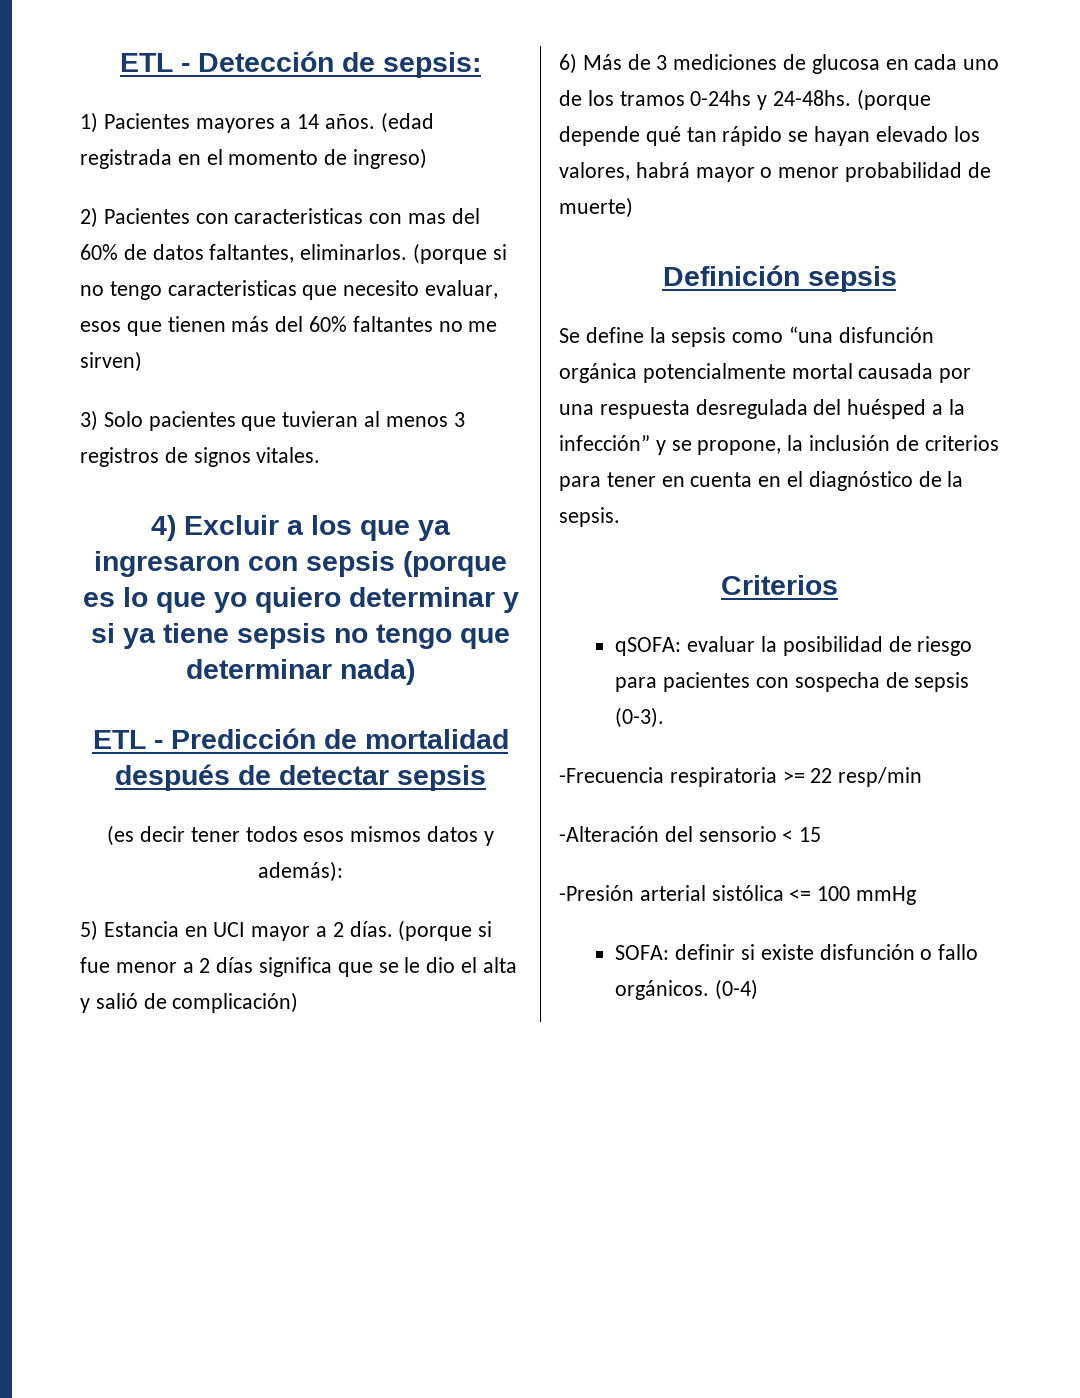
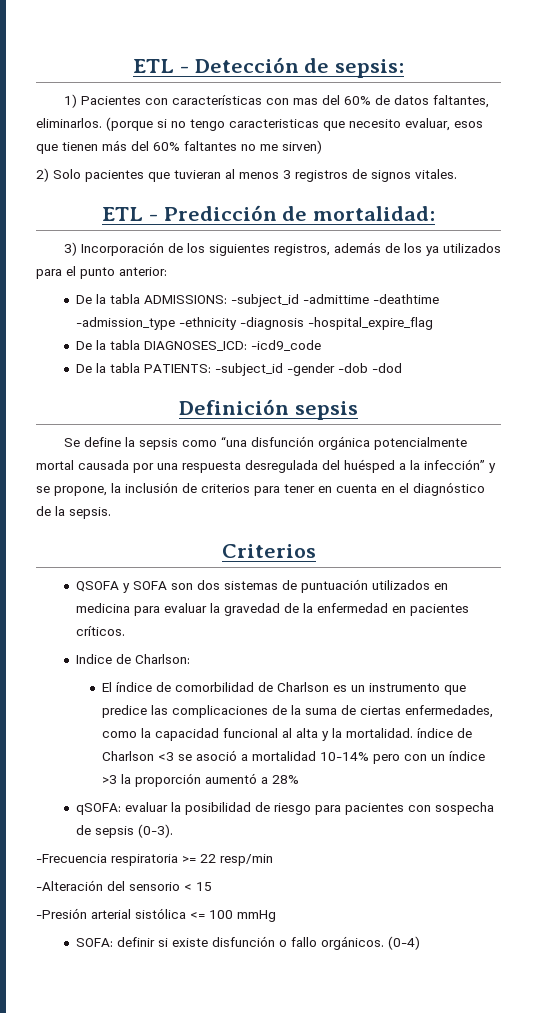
[195,112,434,133] [80,148,428,169] [80,207,364,228] mayores a 14 años. (edad registrada en el momento de ingreso) // 2) Pacientes con caracteristicas -> [144,95,262,105] con características
[80,410,98,431] 3) -> [36,168,49,182] 2)
[151,515,451,541] [94,551,507,577] [82,587,519,613] [91,623,510,649] [186,659,415,685] [92,728,509,749] [115,764,486,791] [107,825,494,846] [258,861,343,882] [80,920,493,941] [80,957,517,977] [80,992,299,1013] [559,53,1000,74] [559,89,931,110] [559,126,980,146] [559,162,991,182] [559,197,633,218] 4) Excluir a los que ya ingresaron con sepsis (porque es lo que yo quiero determinar y si ya tiene sepsis no tengo que determinar nada) // ETL - Predicción de mortalidad después de detectar sepsis // (es decir tener todos esos mismos datos y además): // 5) Estancia en UCI mayor a 2 días. (porque si fue menor a 2 días significa que se le dio el alta y salió de complicación) // 6) Más de 3 mediciones de glucosa en cada uno de los tramos 0-24hs y 24-48hs. (porque depende qué tan rápido se hayan elevado los valores, habrá mayor o menor probabilidad de muerte) -> [101,205,436,221] [63,242,501,256] [36,266,167,279] [76,294,440,307] [76,317,434,330] [76,340,322,351] [76,363,403,376] ETL - Predicción de mortalidad: // 3) Incorporación de los siguientes registros, además de los ya utilizados para el punto anterior: // De la tabla ADMISSIONS: -subject_id -admittime -deathtime -admission_type -ethnicity -diagnosis -hospital_expire_flag // De la tabla DIAGNOSES_ICD: -icd9_code // De la tabla PATIENTS: -subject_id -gender -dob -dod
(838, 585) none -> [76,579,449,593] [76,603,470,616] [76,626,126,636] [76,654,191,664] [102,682,467,695] [102,705,494,718] [102,728,473,741] [102,750,486,764] [102,773,300,787] // QSOFA y SOFA son dos sistemas de puntuación utilizados en medicina para evaluar la gravedad de la enfermedad en pacientes críticos. // Indice de Charlson: // El índice de comorbilidad de Charlson es un instrumento que predice las complicaciones de la suma de ciertas enfermedades, como la capacidad funcional al alta y la mortalidad. índice de Charlson <3 se asoció a mortalidad 10-14% pero con un índice >3 la proporción aumentó a 28%

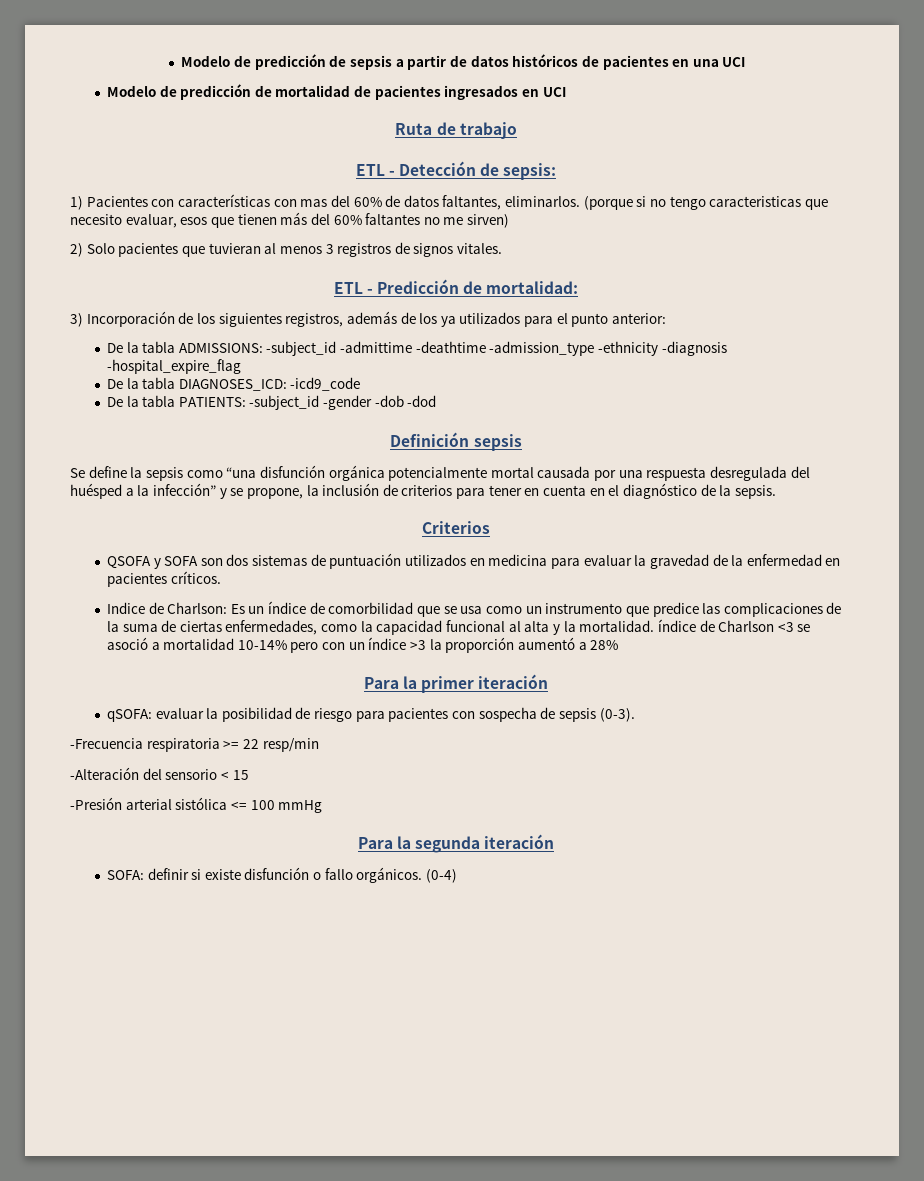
(132, 66) none -> [181,54,746,70] [106,84,566,100] [395,122,517,139] Modelo de predicción de sepsis a partir de datos históricos de pacientes en una UCI // Modelo de predicción de mortalidad de pacientes ingresados en UCI // Ruta de trabajo //
[102,682,113,692] // El -> [230,604,265,614] Es un
[258,682,348,692] de Charlson es -> [417,606,522,617] que se usa como
(300, 779) none -> [363,674,549,693] // Para la primer iteración
(276, 916) none -> [357,834,555,853] // Para la segunda iteración

